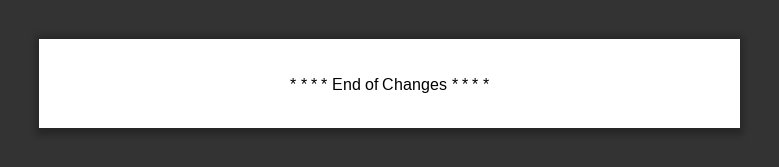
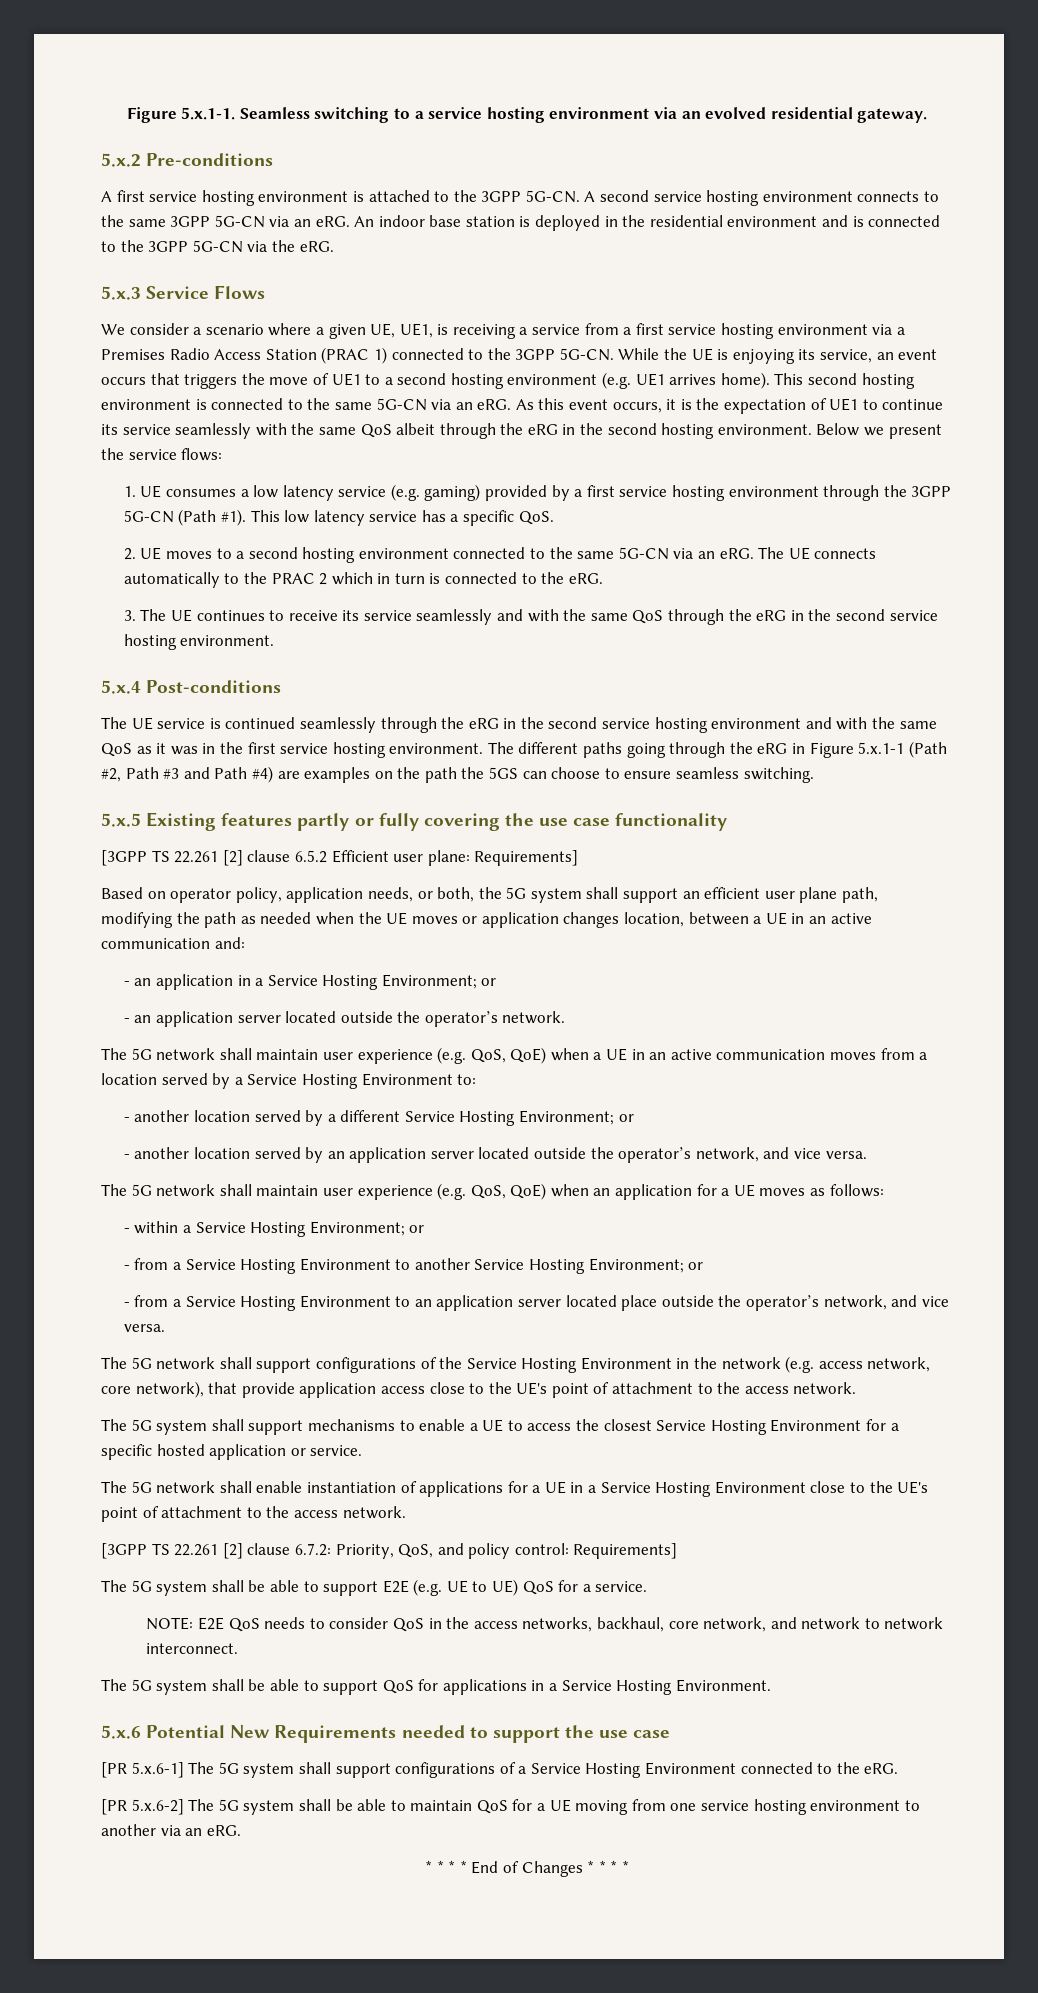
(290, 84) none -> [126,107,928,123] [101,153,274,167] [101,190,940,206] [101,215,941,231] [101,240,334,253] [101,285,266,300] [101,323,905,339] [101,347,938,364] [101,372,915,389] [101,398,944,414] [101,423,942,439] [101,448,223,461] [123,484,952,501] [123,509,554,526] [123,547,877,563] [123,572,603,588] [123,609,938,625] [123,634,275,650] [101,680,282,694] [101,717,937,733] [101,741,947,758] [101,766,814,783] [101,812,728,831] [101,850,579,866] [101,887,879,903] [101,912,872,928] [101,937,245,949] [123,974,497,990] [123,1011,566,1027] [101,1047,928,1064] [101,1073,477,1089] [123,1110,634,1126] [123,1147,867,1163] [101,1183,884,1200] [123,1221,425,1237] [123,1258,704,1274] [123,1295,949,1311] [123,1324,165,1332] [101,1356,931,1373] [101,1381,857,1398] [101,1419,899,1435] [101,1444,363,1460] [101,1481,929,1497] [101,1506,406,1522] [101,1543,678,1559] [101,1579,648,1596] [146,1617,944,1632] [146,1643,239,1654] [101,1679,771,1695] [101,1725,671,1743] [101,1762,899,1778] [101,1799,920,1815] [101,1824,241,1836] Figure 5.x.1-1. Seamless switching to a service hosting environment via an evolved residential gateway. // 5.x.2 Pre-conditions // A first service hosting environment is attached to the 3GPP 5G-CN. A second service hosting environment connects to the same 3GPP 5G-CN via an eRG. An indoor base station is deployed in the residential environment and is connected to the 3GPP 5G-CN via the eRG. // 5.x.3 Service Flows // We consider a scenario where a given UE, UE1, is receiving a service from a first service hosting environment via a Premises Radio Access Station (PRAC 1) connected to the 3GPP 5G-CN. While the UE is enjoying its service, an event occurs that triggers the move of UE1 to a second hosting environment (e.g. UE1 arrives home). This second hosting environment is connected to the same 5G-CN via an eRG. As this event occurs, it is the expectation of UE1 to continue its service seamlessly with the same QoS albeit through the eRG in the second hosting environment. Below we present the service flows: // 1. UE consumes a low latency service (e.g. gaming) provided by a first service hosting environment through the 3GPP 5G-CN (Path #1). This low latency service has a specific QoS. // 2. UE moves to a second hosting environment connected to the same 5G-CN via an eRG. The UE connects automatically to the PRAC 2 which in turn is connected to the eRG. // 3. The UE continues to receive its service seamlessly and with the same QoS through the eRG in the second service hosting environment. // 5.x.4 Post-conditions // The UE service is continued seamlessly through the eRG in the second service hosting environment and with the same QoS as it was in the first service hosting environment. The different paths going through the eRG in Figure 5.x.1-1 (Path #2, Path #3 and Path #4) are examples on the path the 5GS can choose to ensure seamless switching. // 5.x.5 Existing features partly or fully covering the use case functionality // [3GPP TS 22.261 [2] clause 6.5.2 Efficient user plane: Requirements] // Based on operator policy, application needs, or both, the 5G system shall support an efficient user plane path, modifying the path as needed when the UE moves or application changes location, between a UE in an active communication and: // - an application in a Service Hosting Environment; or // - an application server located outside the operator’s network. // The 5G network shall maintain user experience (e.g. QoS, QoE) when a UE in an active communication moves from a location served by a Service Hosting Environment to: // - another location served by a different Service Hosting Environment; or // - another location served by an application server located outside the operator’s network, and vice versa. // The 5G network shall maintain user experience (e.g. QoS, QoE) when an application for a UE moves as follows: // - within a Service Hosting Environment; or // - from a Service Hosting Environment to another Service Hosting Environment; or // - from a Service Hosting Environment to an application server located place outside the operator’s network, and vice versa. // The 5G network shall support configurations of the Service Hosting Environment in the network (e.g. access network, core network), that provide application access close to the UE's point of attachment to the access network. // The 5G system shall support mechanisms to enable a UE to access the closest Service Hosting Environment for a specific hosted application or service. // The 5G network shall enable instantiation of applications for a UE in a Service Hosting Environment close to the UE's point of attachment to the access network. // [3GPP TS 22.261 [2] clause 6.7.2: Priority, QoS, and policy control: Requirements] // The 5G system shall be able to support E2E (e.g. UE to UE) QoS for a service. // NOTE: E2E QoS needs to consider QoS in the access networks, backhaul, core network, and network to network interconnect. // The 5G system shall be able to support QoS for applications in a Service Hosting Environment. // 5.x.6 Potential New Requirements needed to support the use case // [PR 5.x.6-1] The 5G system shall support configurations of a Service Hosting Environment connected to the eRG. // [PR 5.x.6-2] The 5G system shall be able to maintain QoS for a UE moving from one service hosting environment to another via an eRG. //

